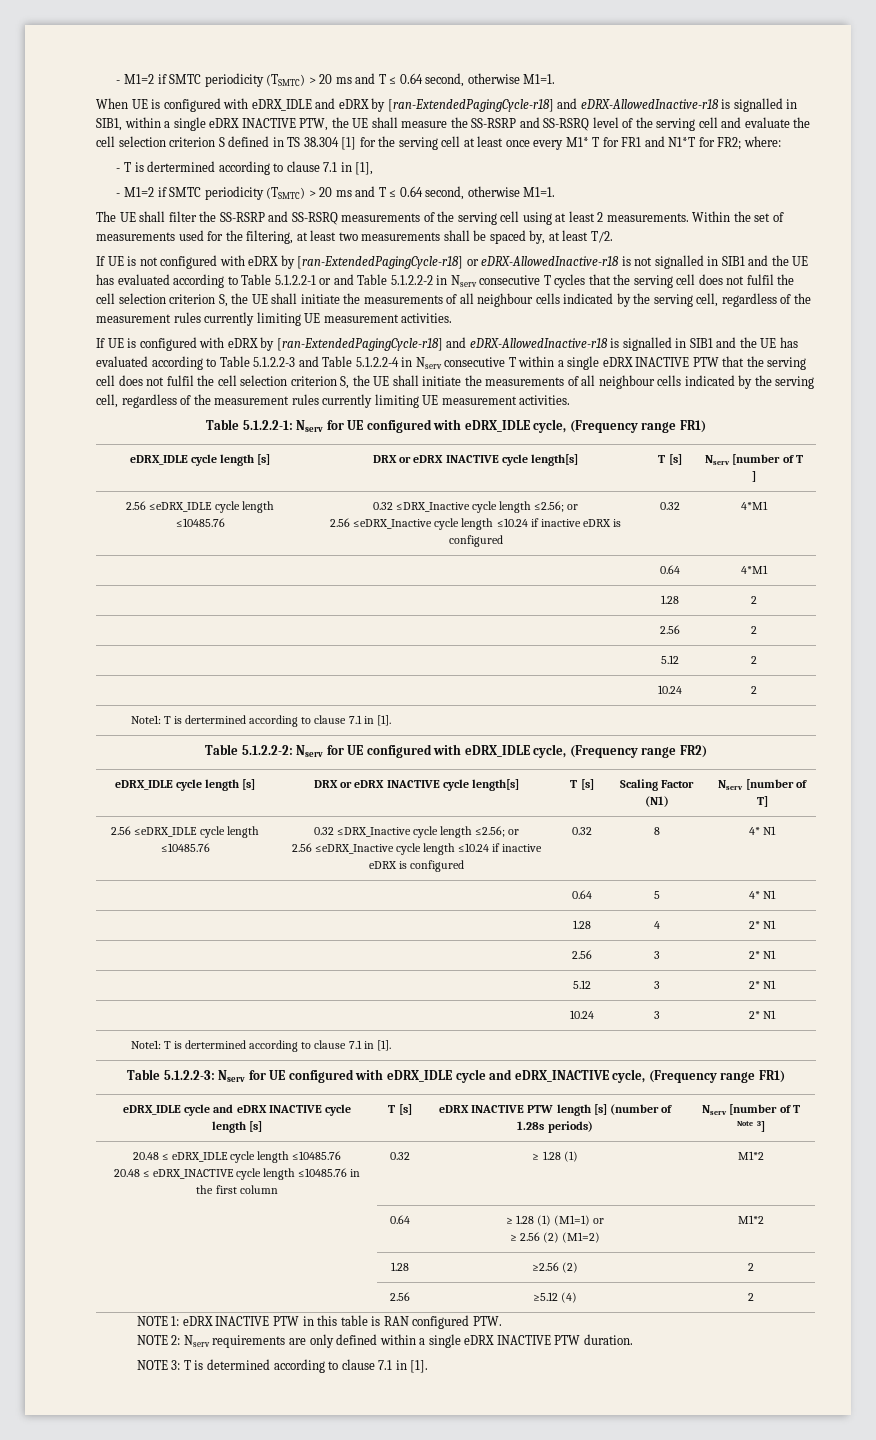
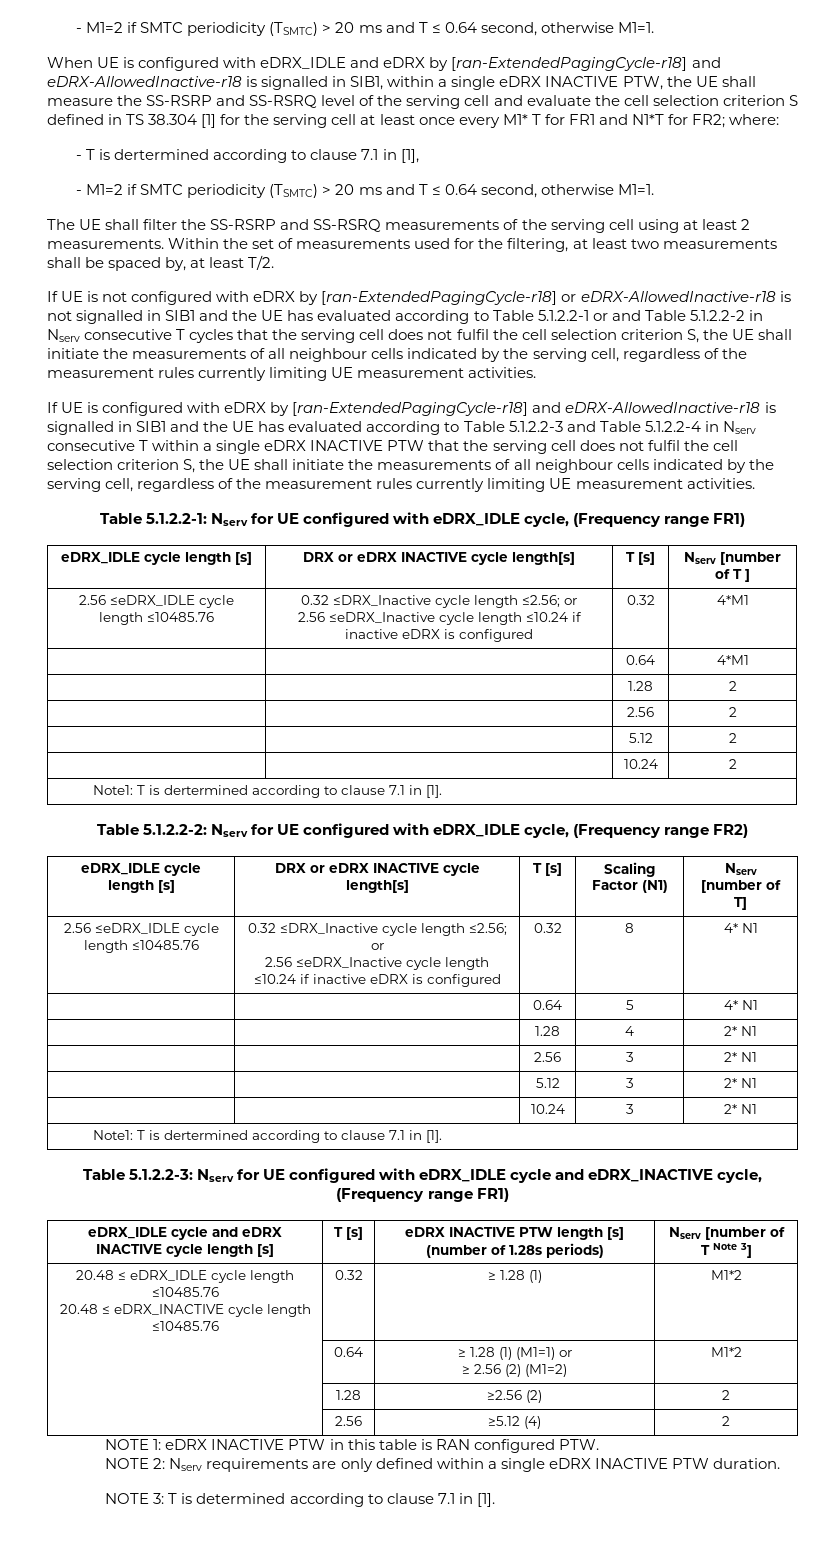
[350,1169,361,1177] [196,1185,278,1194] in the first column -> (219, 1326) none

